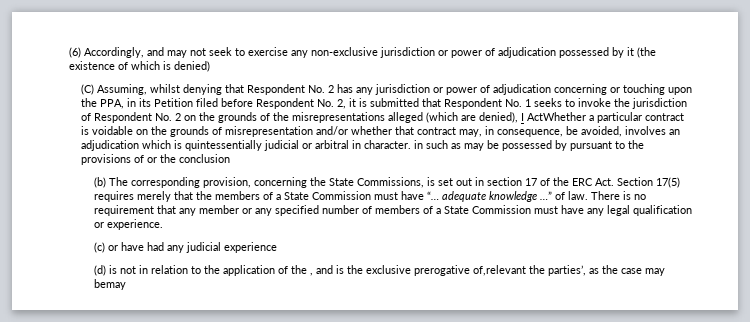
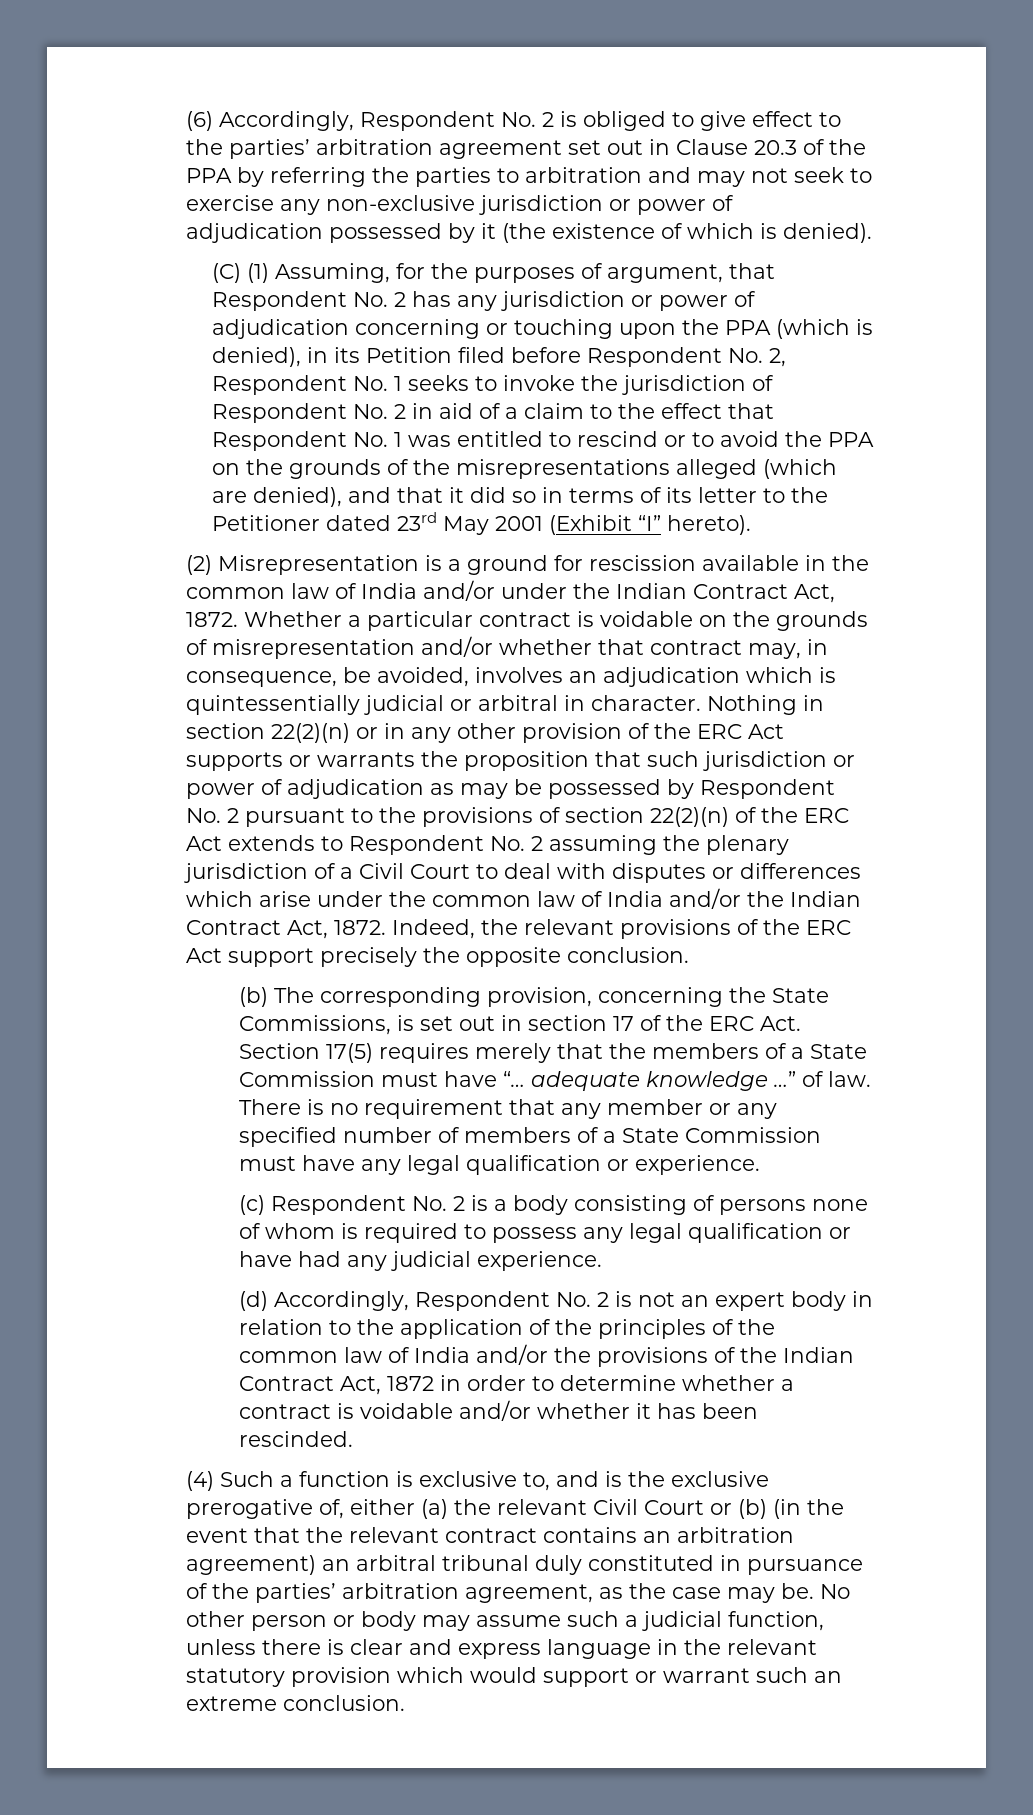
(144, 52) none -> [359,111,841,131] [185,139,866,159] [185,167,642,187] Respondent No. 2 is obliged to give effect to the parties’ arbitration agreement set out in Clause 20.3 of the PPA by referring the parties to arbitration
[173,61,210,72] denied) -> [782,223,872,243] denied).
[97,84,223,95] Assuming, whilst denying -> [247,263,724,283] (1) Assuming, for the purposes of argument,
[100,99,125,109] PPA, -> [725,319,874,339] [212,347,302,367] PPA (which is denied),
[349,98,442,107] it is submitted that -> (787, 357) none
(182, 117) none -> [412,403,775,419] [212,431,875,451] in aid of a claim to the effect that Respondent No. 1 was entitled to rescind or to avoid the PPA
[521,112,587,121] I ActWhether -> [348,487,829,503] [212,512,752,535] [185,555,869,575] [185,580,835,603] [185,611,342,627] and that it did so in terms of its letter to the Petitioner dated 23rd May 2001 (Exhibit “I” hereto). // (2) Misrepresentation is a ground for rescission available in the common law of India and/or under the Indian Contract Act, 1872. Whether
[414,140,449,149] in such -> [706,695,824,715] [185,723,784,743] [185,751,855,771] [185,779,424,799] Nothing in section 22(2)(n) or in any other provision of the ERC Act supports or warrants the proposition that such jurisdiction or power of adjudication
(568, 145) none -> [699,779,835,799] [185,808,239,823] Respondent No. 2
[147,154,231,163] or the conclusion -> [564,807,849,827] [185,835,789,855] [183,863,861,883] [185,888,861,909] [185,919,851,939] [185,947,689,967] section 22(2)(n) of the ERC Act extends to Respondent No. 2 assuming the plenary jurisdiction of a Civil Court to deal with disputes or differences which arise under the common law of India and/or the Indian Contract Act, 1872. Indeed, the relevant provisions of the ERC Act support precisely the opposite conclusion.
(106, 247) none -> [271,1195,869,1215] [239,1223,824,1243] Respondent No. 2 is a body consisting of persons none of whom is required to possess any legal qualification
[224,242,278,253] experience -> [477,1251,603,1271] experience.
[109,265,137,274] is not -> [274,1291,847,1311] Accordingly, Respondent No. 2 is not an expert body
[310,273,314,276] , -> [598,1319,776,1339] [239,1344,855,1367] [239,1375,795,1395] [239,1400,759,1421] [239,1431,354,1447] [185,1471,550,1491] principles of the common law of India and/or the provisions of the Indian Contract Act, 1872 in order to determine whether a contract is voidable and/or whether it has been rescinded. // (4) Such a function is exclusive to,
[473,265,666,276] [94,279,127,290] of,relevant the parties’, as the case may bemay -> [318,1499,844,1519] [185,1527,794,1543] [185,1555,863,1575] [185,1583,850,1603] [185,1611,824,1631] [185,1639,817,1659] [185,1667,842,1687] [185,1695,405,1711] of, either (a) the relevant Civil Court or (b) (in the event that the relevant contract contains an arbitration agreement) an arbitral tribunal duly constituted in pursuance of the parties’ arbitration agreement, as the case may be. No other person or body may assume such a judicial function, unless there is clear and express language in the relevant statutory provision which would support or warrant such an extreme conclusion.

